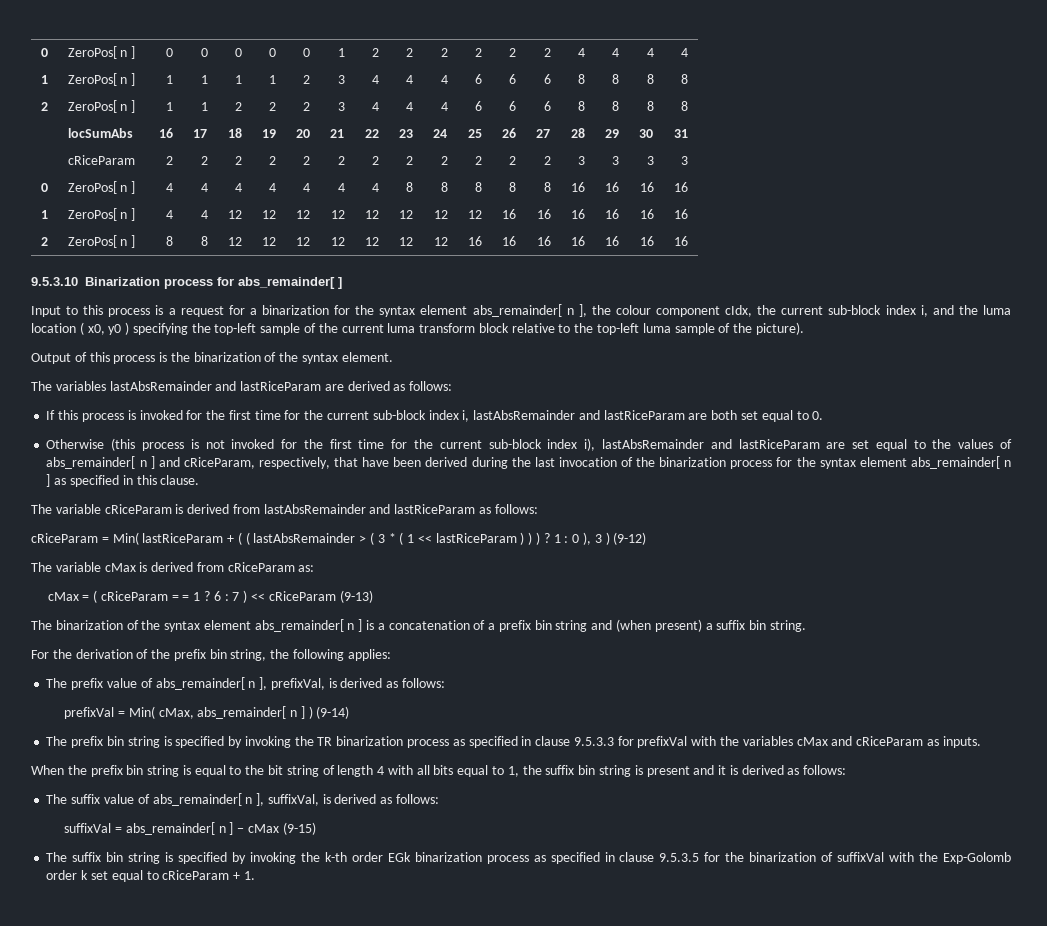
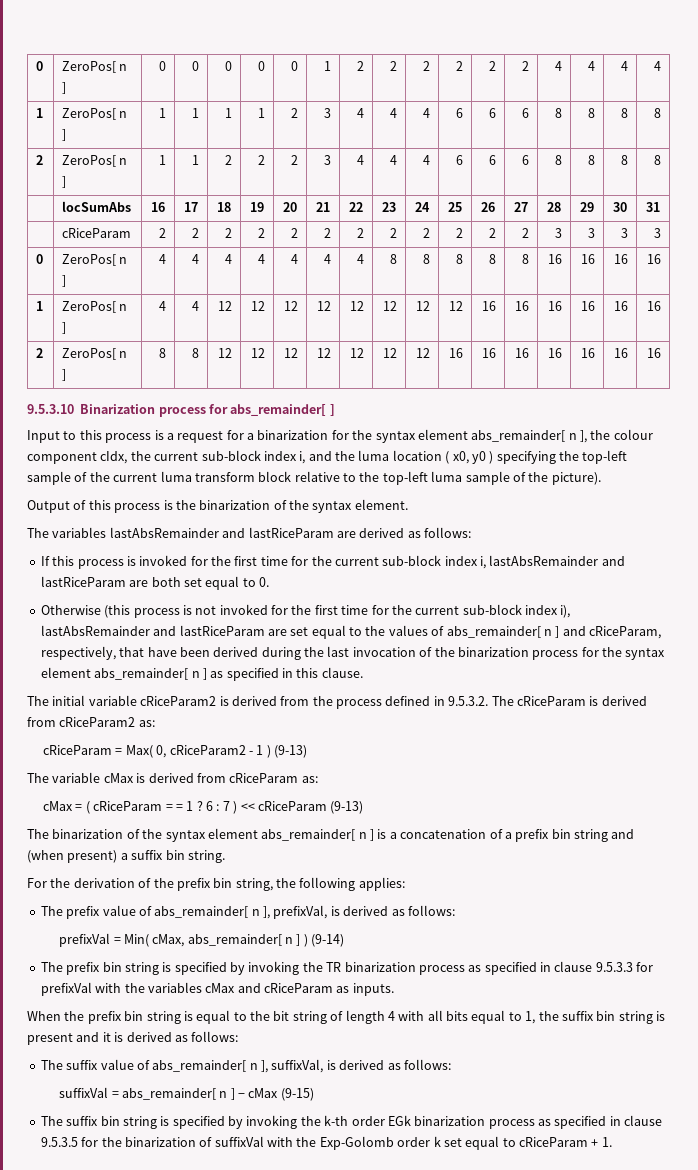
[55,504,538,514] [31,532,647,545] variable cRiceParam is derived from lastAbsRemainder and lastRiceParam as follows: // cRiceParam = Min( lastRiceParam + ( ( lastAbsRemainder > ( 3 * ( 1 << lastRiceParam ) ) ) ? 1 : 0 ), 3 ) (9-12) -> [52,695,647,709] [27,717,155,727] [43,745,308,758] initial variable cRiceParam2 is derived from the process defined in 9.5.3.2. The cRiceParam is derived from cRiceParam2 as: // cRiceParam = Max( 0, cRiceParam2 - 1 ) (9-13)

